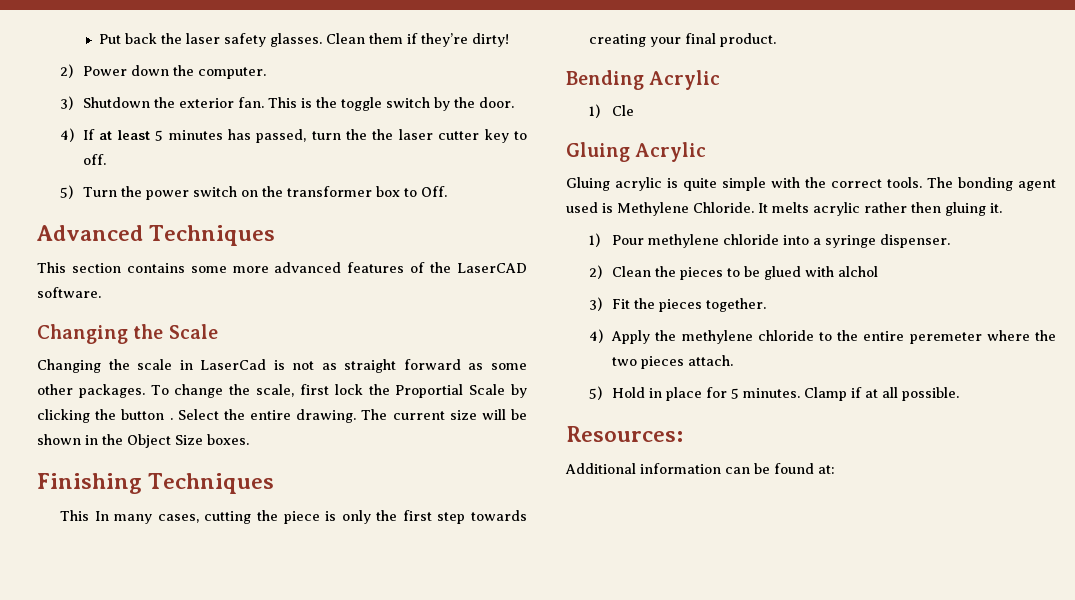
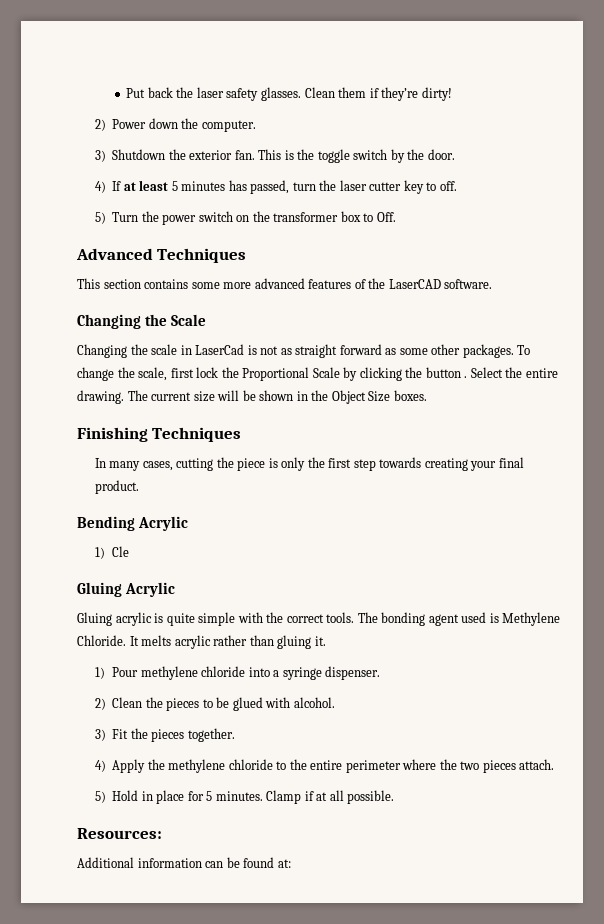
[372,129,394,140] the -> (337, 185) none
[395,384,464,398] Proportial -> [242,367,310,381] Proportional
[60,510,90,521] This -> (242, 434) none
[911,202,941,213] then -> [249,635,274,646] than
[838,266,879,277] alchol -> [293,697,335,708] alcohol.
[909,332,982,344] peremeter -> [345,760,401,773] perimeter

